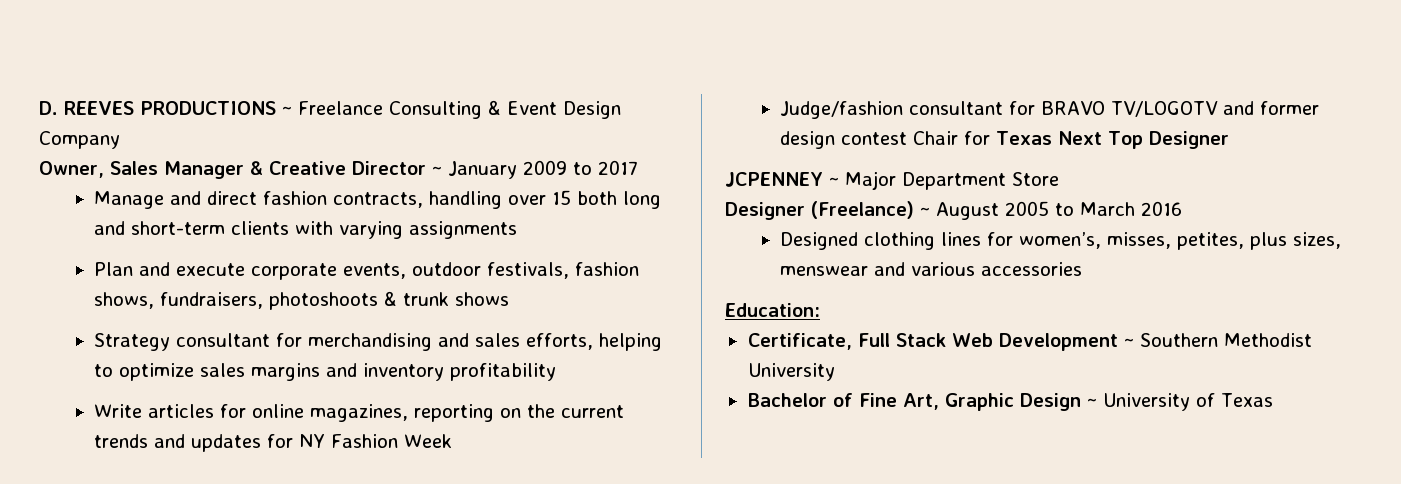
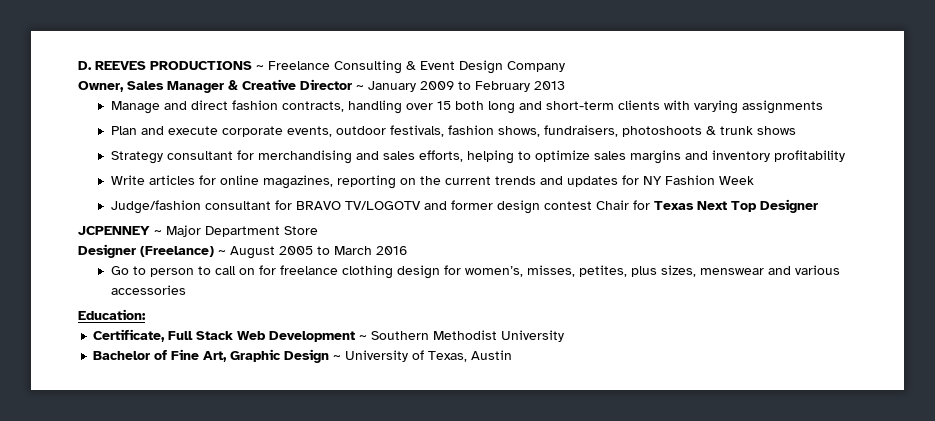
[598,160,638,175] 2017 -> [475,81,565,92] February 2013
[780,232,982,250] Designed clothing lines -> [110,265,440,279] Go to person to call on for freelance clothing design
[1220,393,1273,407] Texas -> [428,350,513,362] Texas, Austin

